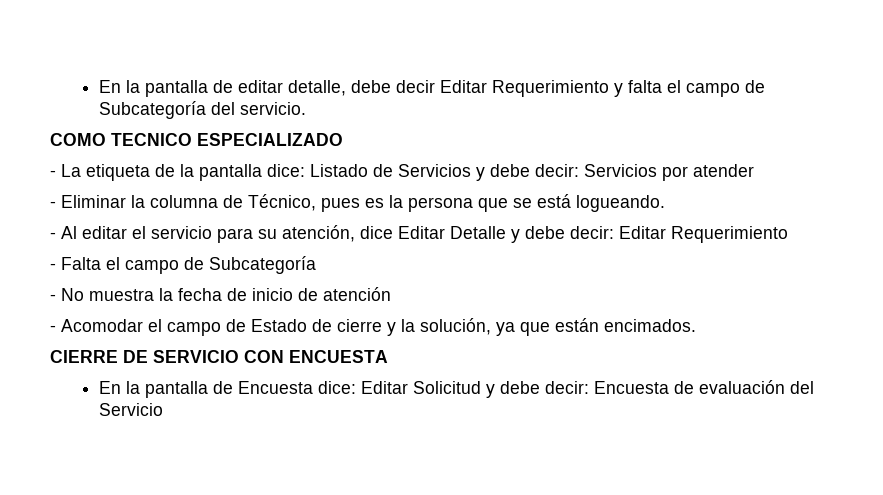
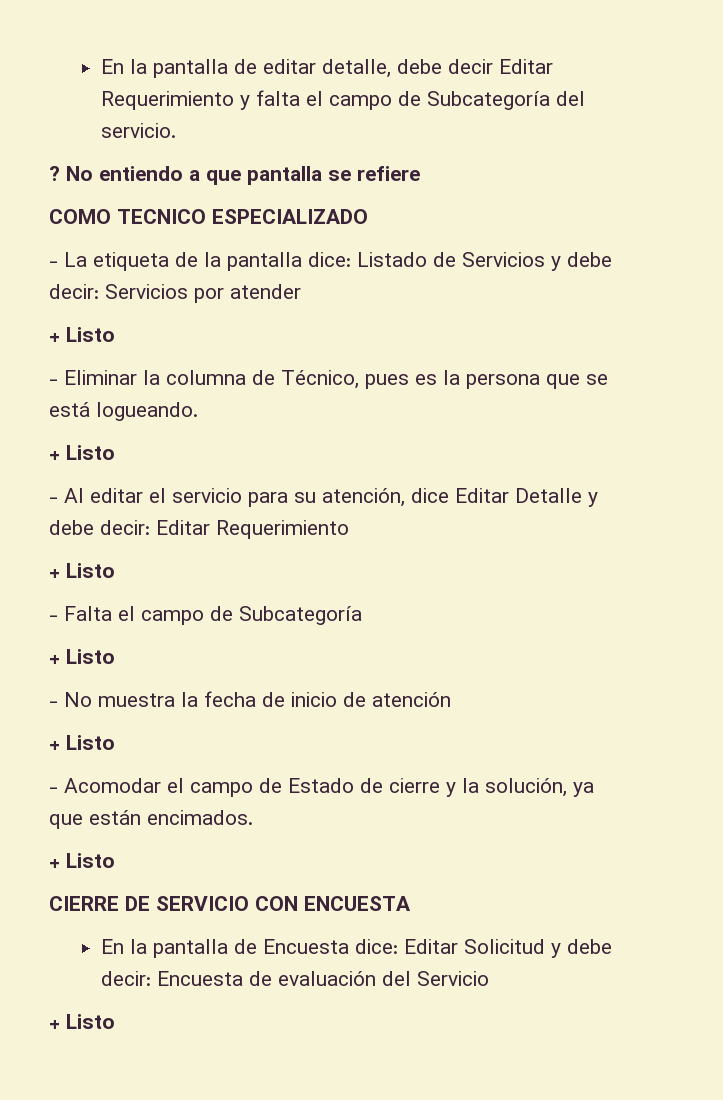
(306, 108) none -> [49,166,420,185] // ? No entiendo a que pantalla se refiere
(754, 170) none -> [49,327,115,342] // + Listo
(665, 203) none -> [49,445,115,460] // + Listo
(788, 234) none -> [49,563,115,578] // + Listo
(316, 265) none -> [49,649,115,664] // + Listo
(391, 294) none -> [49,735,115,750] // + Listo
(696, 325) none -> [49,853,115,868] // + Listo
(163, 409) none -> [49,1014,115,1029] // + Listo

